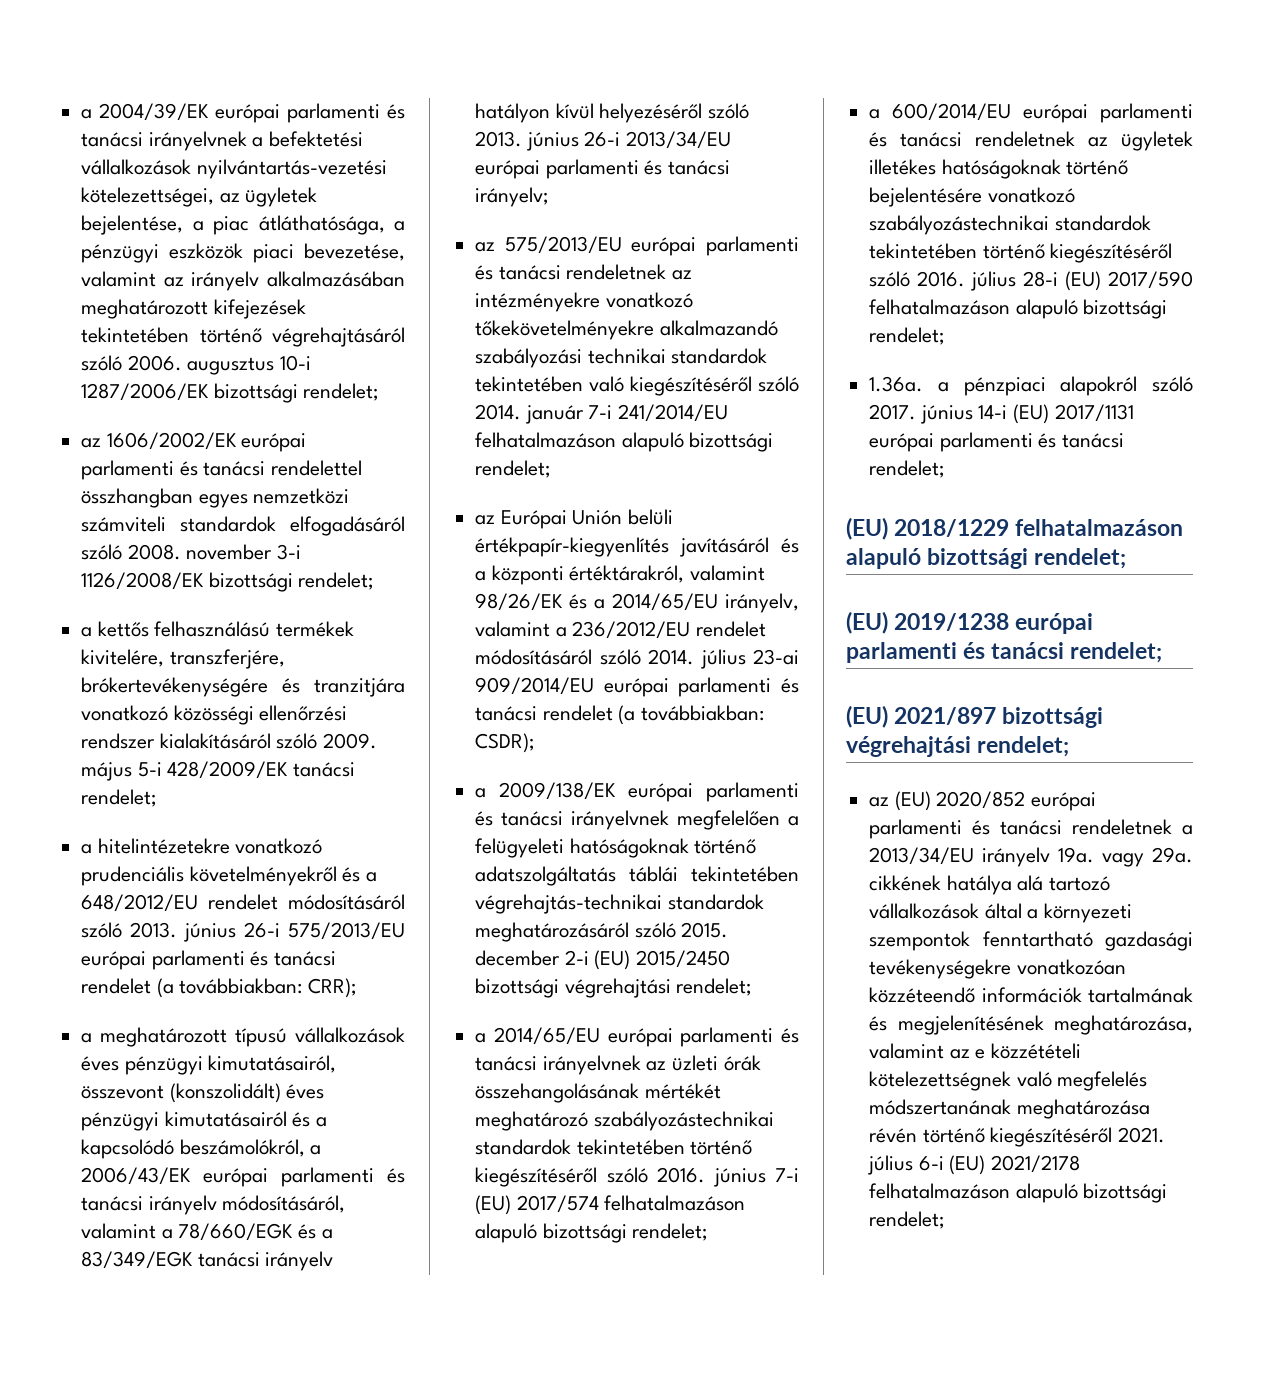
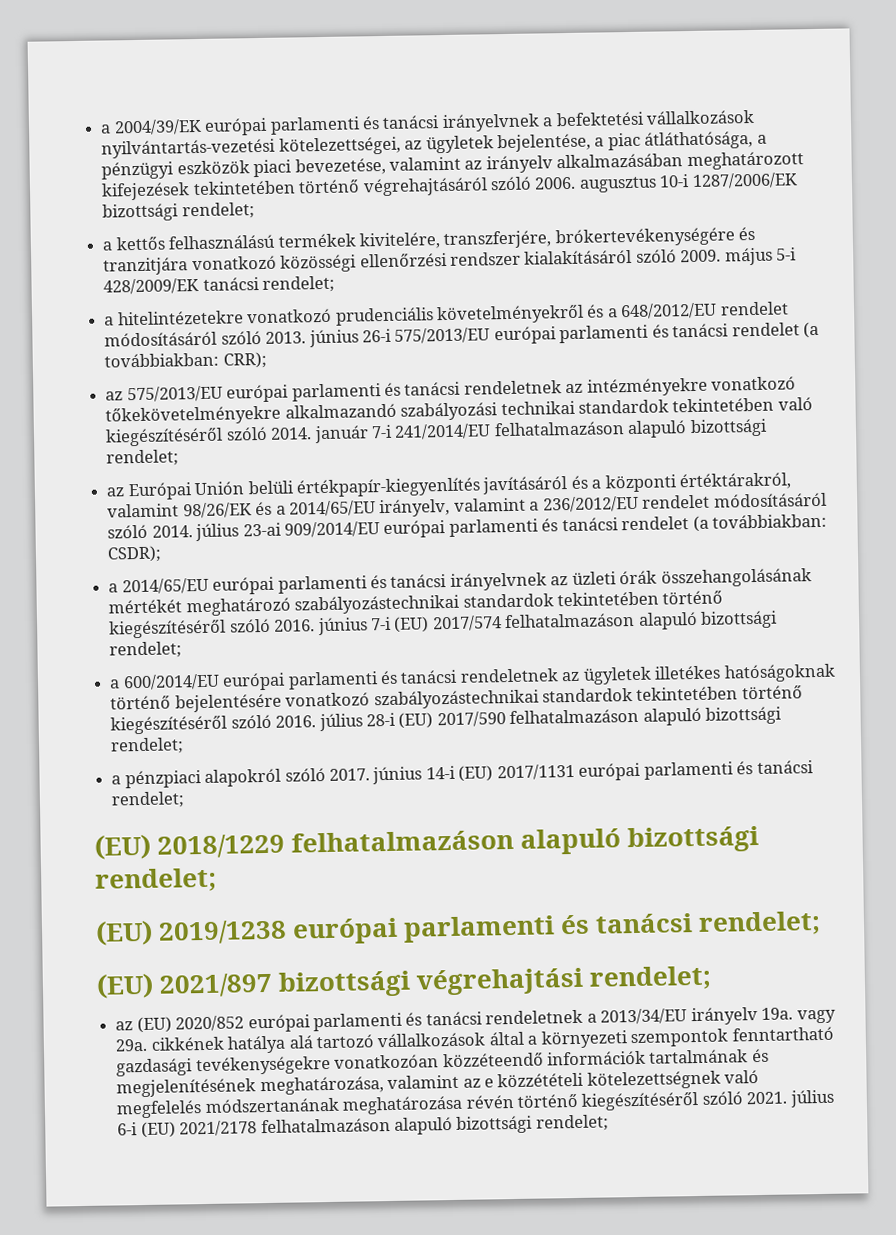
[81,432,307,452] [81,460,363,480] [81,488,350,508] [81,516,405,536] [81,544,302,560] [81,572,375,592] // az 1606/2002/EK európai parlamenti és tanácsi rendelettel összhangban egyes nemzetközi számviteli standardok elfogadásáról szóló 2008. november 3-i 1126/2008/EK bizottsági rendelet; -> (255, 211) none
[81,1027,405,1047] [81,1055,337,1075] [81,1083,325,1103] [81,1111,328,1131] [81,1139,322,1159] [81,1167,405,1187] [81,1195,346,1215] [81,1223,333,1241] [81,1251,334,1271] [475,103,750,123] [475,131,732,151] [475,159,731,179] [475,187,550,207] // a meghatározott típusú vállalkozások éves pénzügyi kimutatásairól, összevont (konszolidált) éves pénzügyi kimutatásairól és a kapcsolódó beszámolókról, a 2006/43/EK európai parlamenti és tanácsi irányelv módosításáról, valamint a 78/660/EGK és a 83/349/EGK tanácsi irányelv hatályon kívül helyezéséről szóló 2013. június 26-i 2013/34/EU európai parlamenti és tanácsi irányelv; -> (267, 360) none
[475,782,799,802] [475,810,799,830] [475,838,757,858] [475,866,799,886] [475,894,764,914] [475,922,729,942] [475,950,731,970] [475,978,753,998] // a 2009/138/EK európai parlamenti és tanácsi irányelvnek megfelelően a felügyeleti hatóságoknak történő adatszolgáltatás táblái tekintetében végrehajtás-technikai standardok meghatározásáról szóló 2015. december 2-i (EU) 2015/2450 bizottsági végrehajtási rendelet; -> (163, 554) none
[869,376,924,392] 1.36a. -> (185, 746) none
(1113, 1137) none -> [701,1091,743,1105] szóló

